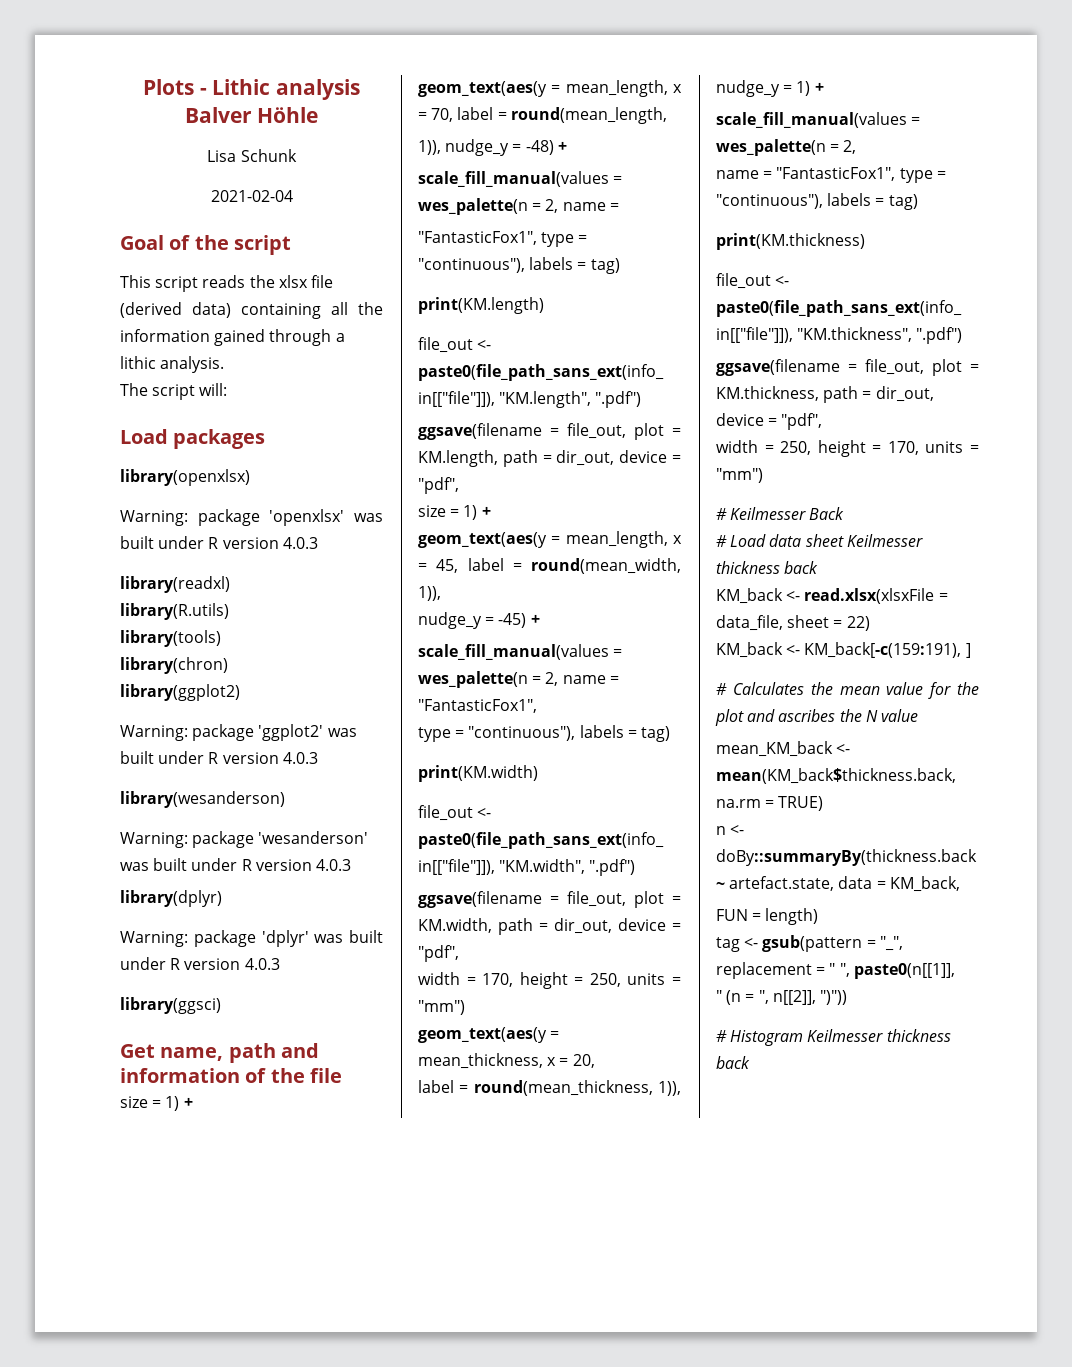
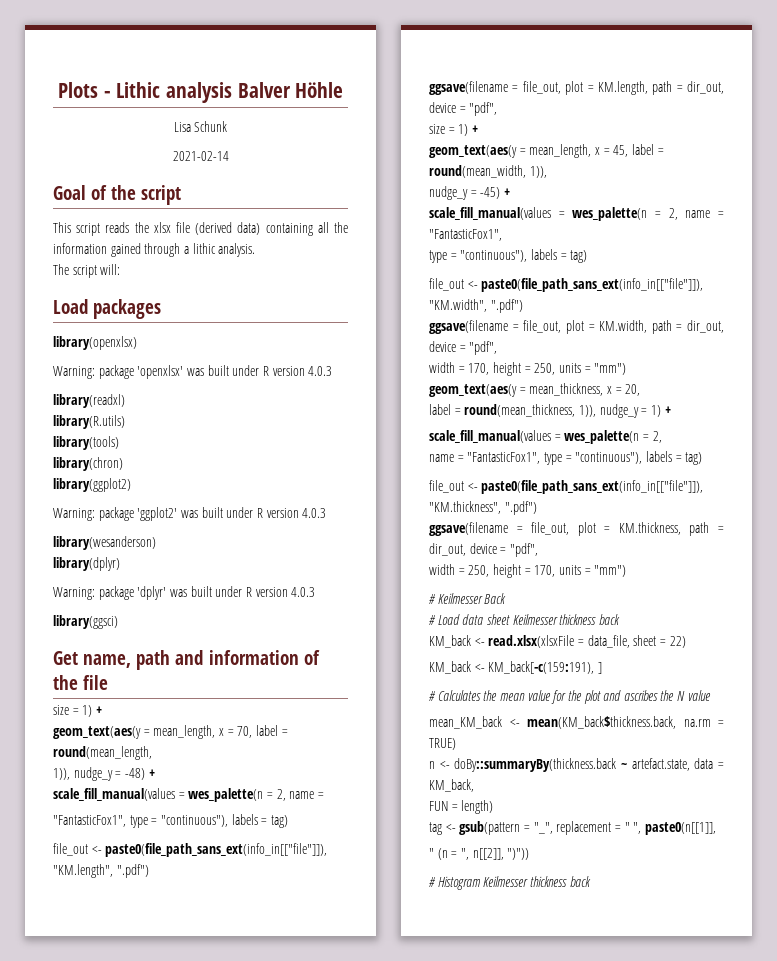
[210,190,293,202] 2021-02-04 -> [172,151,229,161] 2021-02-14
[120,831,369,848] [120,858,351,871] // Warning: package 'wesanderson' was built under R version 4.0.3 -> (156, 543) none
[418,297,544,314] // print(KM.length) -> (288, 821) none
[418,765,538,782] // print(KM.width) -> (588, 256) none
[716,233,865,250] // print(KM.thickness) -> (703, 458) none

